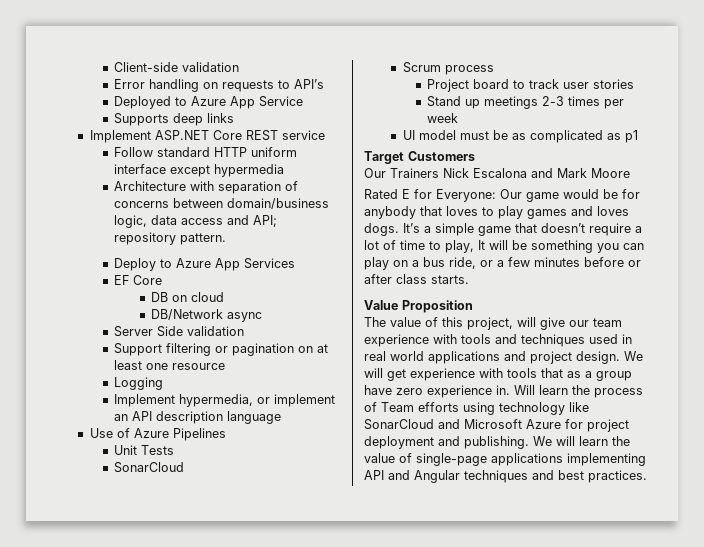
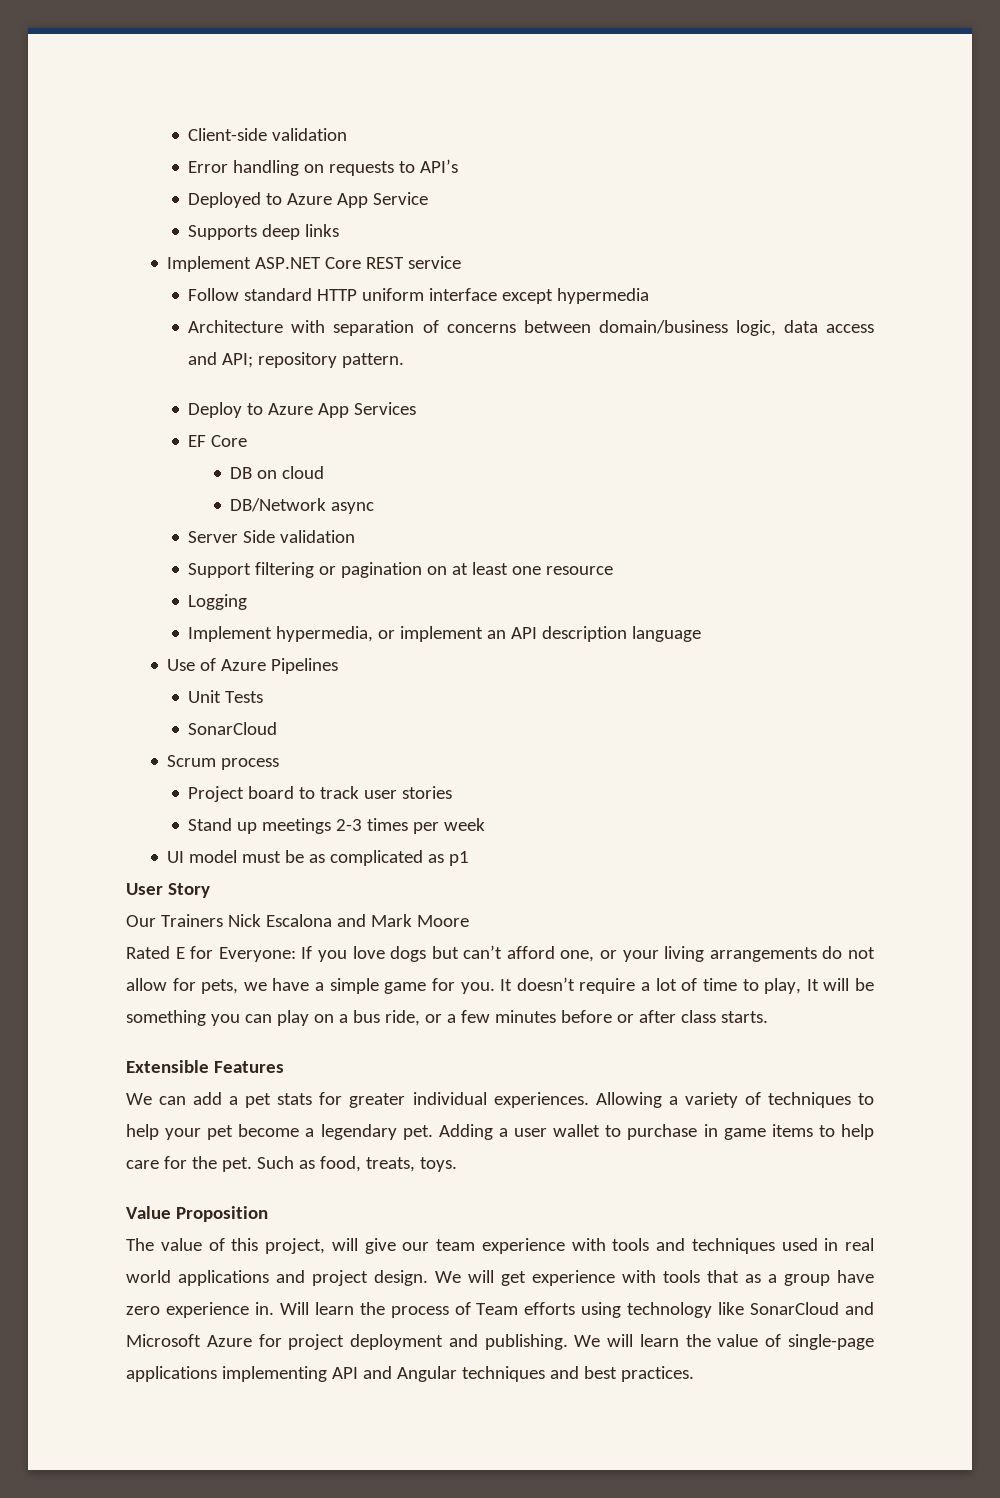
[364,151,475,164] Target Customers -> [126,883,210,898] User Story
[500,189,640,202] [364,206,629,219] [364,223,537,236] Our game would be for anybody that loves to play games and loves dogs. It’s a simple game that -> [301,945,875,962] [126,978,513,994] If you love dogs but can’t afford one, or your living arrangements do not allow for pets, we have a simple game for you. It
(469, 279) none -> [126,1060,284,1073] [126,1092,874,1108] [126,1124,875,1140] [126,1156,457,1172] // Extensible Features // We can add a pet stats for greater individual experiences. Allowing a variety of techniques to help your pet become a legendary pet. Adding a user wallet to purchase in game items to help care for the pet. Such as food, treats, toys.

